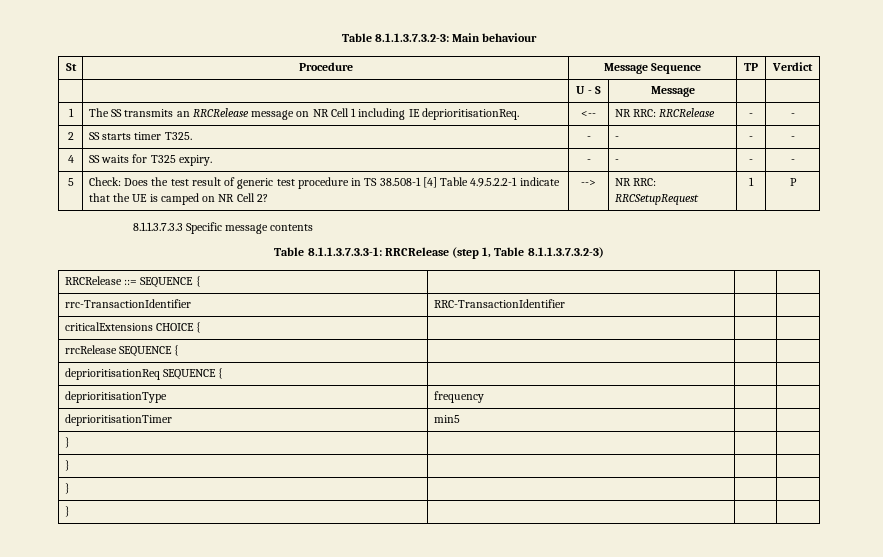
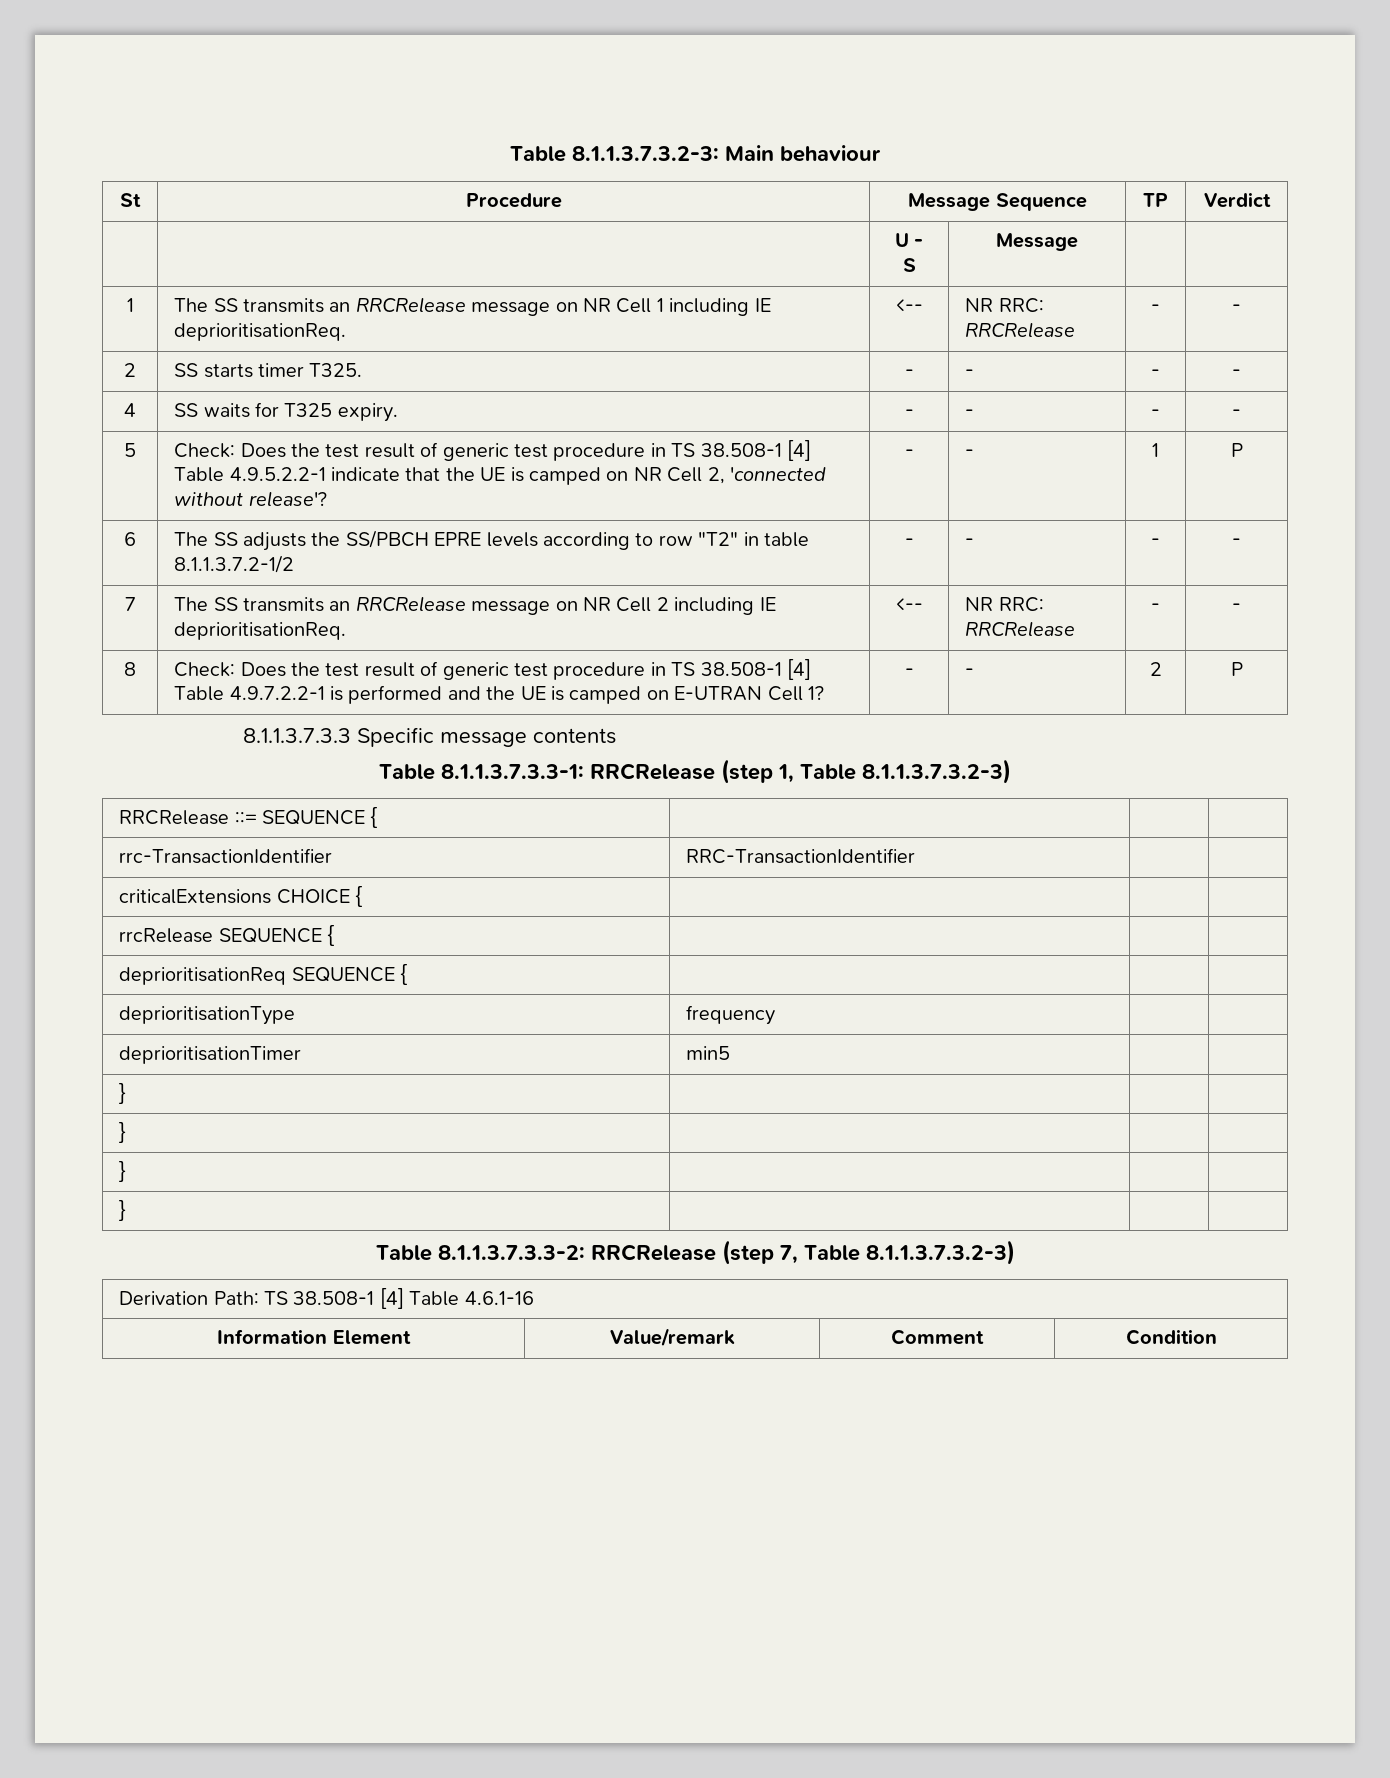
[256,194,268,202] [581,180,596,186] [614,178,657,186] [614,194,699,205] [749,177,754,186] 2? | --> | NR RRC: RRCSetupRequest | 1 -> [707,467,827,484] [174,491,327,507] [904,449,914,457] [965,449,975,457] [1152,443,1159,457] [1230,443,1243,457] [124,532,136,546] [174,530,810,551] [174,555,295,573] [904,538,914,546] [965,538,975,546] [1151,538,1160,546] [1232,538,1241,546] [124,597,136,611] [174,596,776,615] [174,622,347,640] [895,598,923,611] [965,597,1044,612] [965,621,1076,637] [1151,603,1160,611] [1232,603,1241,611] [124,662,136,676] [174,659,812,680] [174,685,825,704] [904,668,914,676] [965,668,975,676] [1149,662,1162,676] 2, 'connected without release'? | - | - | 1 | P // 6 | The SS adjusts the SS/PBCH EPRE levels according to row "T2" in table 8.1.1.3.7.2-1/2 | - | - | - | - // 7 | The SS transmits an RRCRelease message on NR Cell 2 including IE deprioritisationReq. | <-- | NR RRC: RRCRelease | - | - // 8 | Check: Does the test result of generic test procedure in TS 38.508-1 [4] Table 4.9.7.2.2-1 is performed and the UE is camped on E-UTRAN Cell 1? | - | - | 2
(70, 511) none -> [375,1240,1015,1265] [119,1288,534,1309] [217,1329,411,1345] [609,1328,735,1347] [891,1329,984,1345] [1125,1329,1217,1345] // Table 8.1.1.3.7.3.3-2: RRCRelease (step 7, Table 8.1.1.3.7.3.2-3) // Derivation Path: TS 38.508-1 [4] Table 4.6.1-16 // Information Element | Value/remark | Comment | Condition

